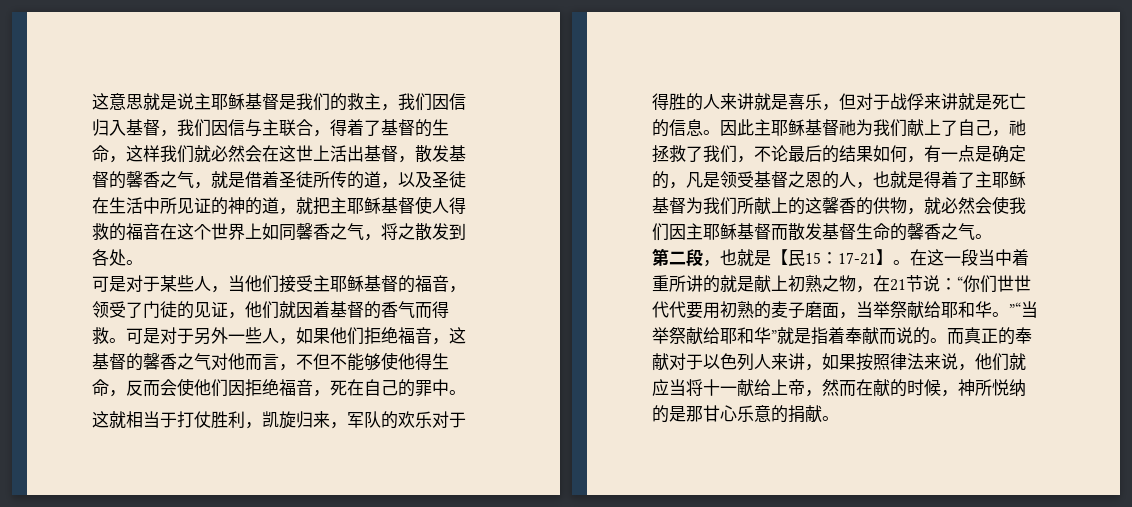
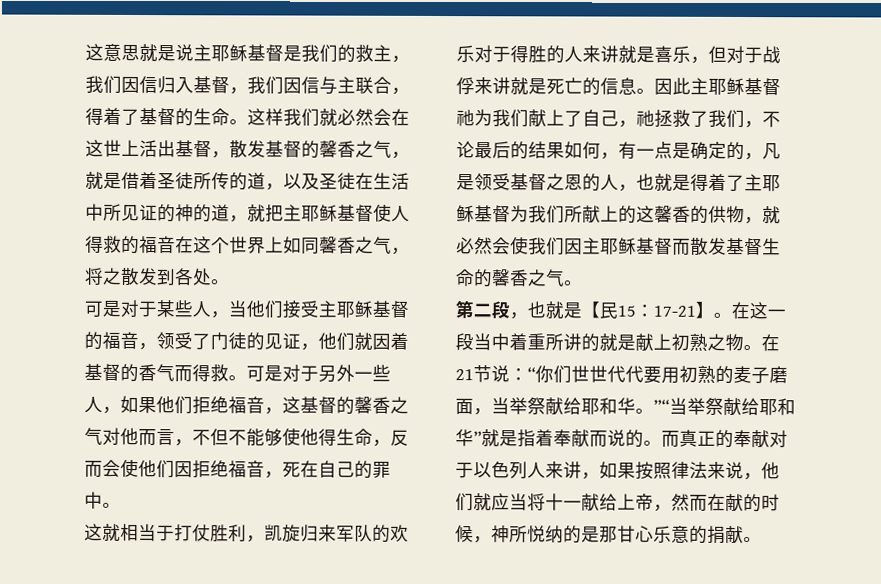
[109,156,126,163] ， -> [229,119,248,125] 。
[330,422,347,429] ， -> (337, 533) none
[856,286,873,293] ， -> [743,345,762,351] 。

